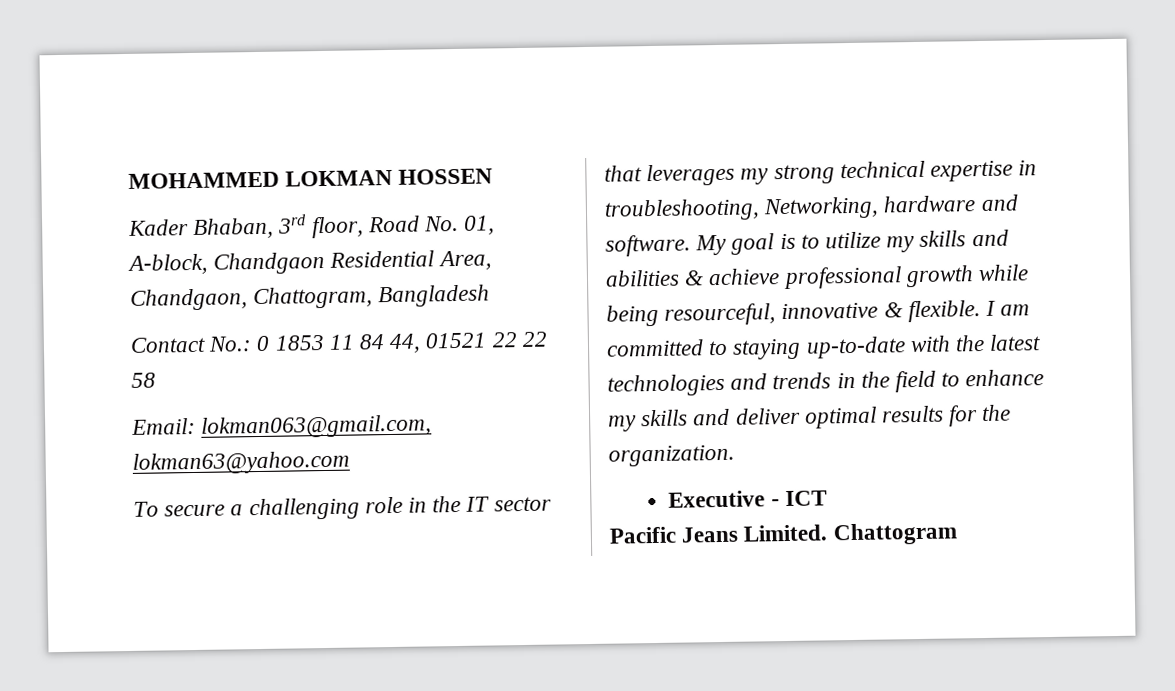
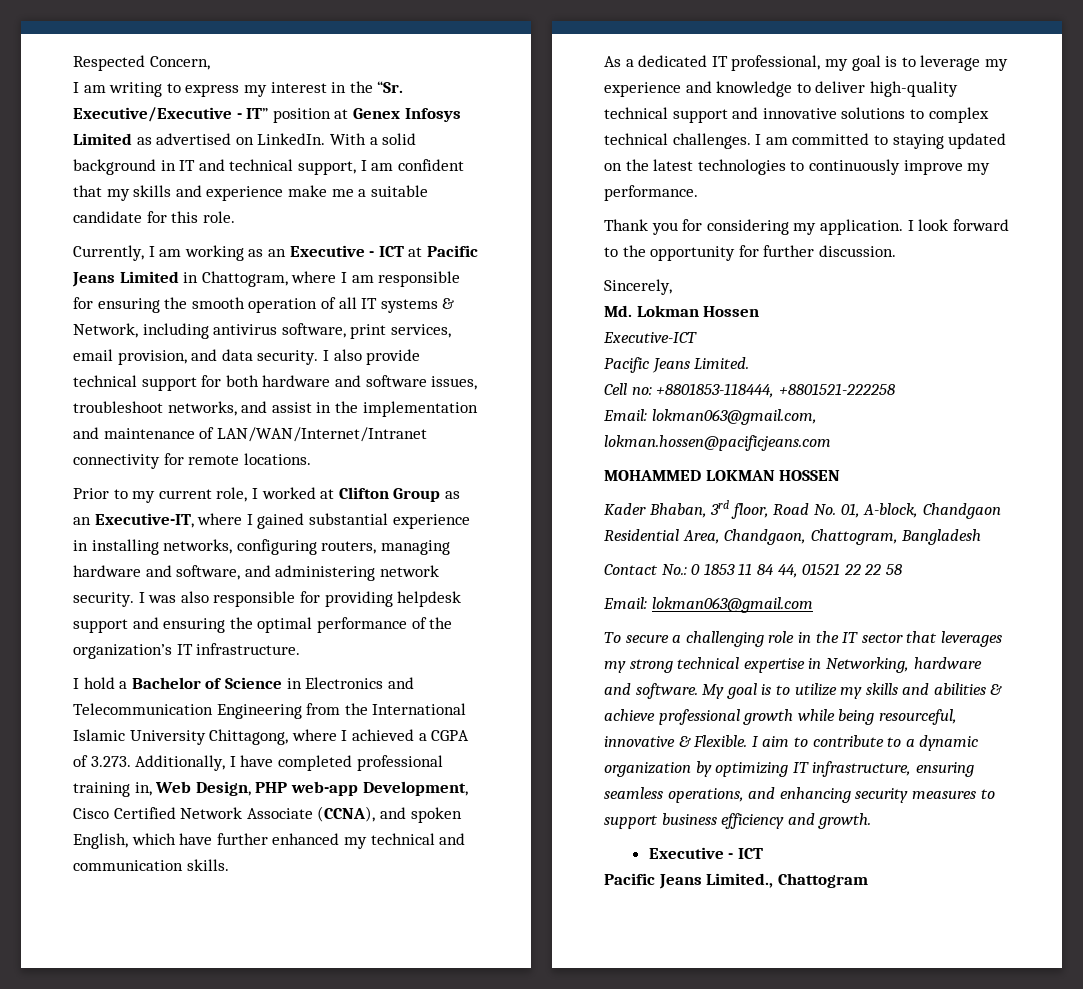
(128, 180) none -> [73,55,210,71] [73,81,404,97] [73,107,461,123] [73,133,417,145] [73,159,464,175] [73,185,428,201] [73,211,235,223] [73,245,478,261] [72,271,461,287] [73,297,455,313] [73,323,451,339] [73,349,421,365] [73,375,478,391] [73,401,478,417] [73,427,427,442] [73,453,311,469] [73,487,460,503] [73,513,470,529] [73,539,450,555] [73,565,439,581] [73,591,462,607] [73,617,453,633] [73,643,301,659] [73,677,414,689] [73,703,467,719] [73,729,470,745] [73,755,443,771] [73,781,468,797] [73,806,462,823] [73,833,466,849] [73,859,229,871] [604,55,1008,71] [604,81,958,97] [604,107,989,123] [604,133,1007,149] [604,159,991,175] [604,185,698,201] [604,219,1009,235] [604,245,896,261] [604,279,672,295] [604,305,760,317] [603,332,697,343] [604,357,750,373] [604,383,895,398] [603,409,817,425] [604,435,831,451] Respected Concern, // I am writing to express my interest in the “Sr. Executive/Executive - IT” position at Genex Infosys Limited as advertised on LinkedIn. With a solid background in IT and technical support, I am confident that my skills and experience make me a suitable candidate for this role. // Currently, I am working as an Executive - ICT at Pacific Jeans Limited in Chattogram, where I am responsible for ensuring the smooth operation of all IT systems & Network, including antivirus software, print services, email provision, and data security. I also provide technical support for both hardware and software issues, troubleshoot networks, and assist in the implementation and maintenance of LAN/WAN/Internet/Intranet connectivity for remote locations. // Prior to my current role, I worked at Clifton Group as an Executive-IT, where I gained substantial experience in installing networks, configuring routers, managing hardware and software, and administering network security. I was also responsible for providing helpdesk support and ensuring the optimal performance of the organization’s IT infrastructure. // I hold a Bachelor of Science in Electronics and Telecommunication Engineering from the International Islamic University Chittagong, where I achieved a CGPA of 3.273. Additionally, I have completed professional training in, Web Design, PHP web-app Development, Cisco Certified Network Associate (CCNA), and spoken English, which have further enhanced my technical and communication skills. // As a dedicated IT professional, my goal is to leverage my experience and knowledge to deliver high-quality technical support and innovative solutions to complex technical challenges. I am committed to staying updated on the latest technologies to continuously improve my performance. // Thank you for considering my application. I look forward to the opportunity for further discussion. // Sincerely, // Md. Lokman Hossen // Executive-ICT // Pacific Jeans Limited. // Cell no: +8801853-118444, +8801521-222258 // Email: lokman063@gmail.com, lokman.hossen@pacificjeans.com //
[201,414,433,439] [132,450,350,475] lokman063@gmail.com, lokman63@yahoo.com -> [651,597,813,613] lokman063@gmail.com
[604,198,760,222] troubleshooting, -> (822, 663) none
[907,300,1031,323] [606,334,1042,360] [607,369,1045,397] [608,404,1012,432] [608,444,735,467] flexible. I am committed to staying up-to-date with the latest technologies and trends in the field to enhance my skills and deliver optimal results for the organization. -> [693,735,979,751] [604,761,974,777] [604,787,995,803] [604,813,872,829] Flexible. I aim to contribute to a dynamic organization by optimizing IT infrastructure, ensuring seamless operations, and enhancing security measures to support business efficiency and growth.
[743,524,828,542] Limited. -> [706,873,774,888] Limited.,

